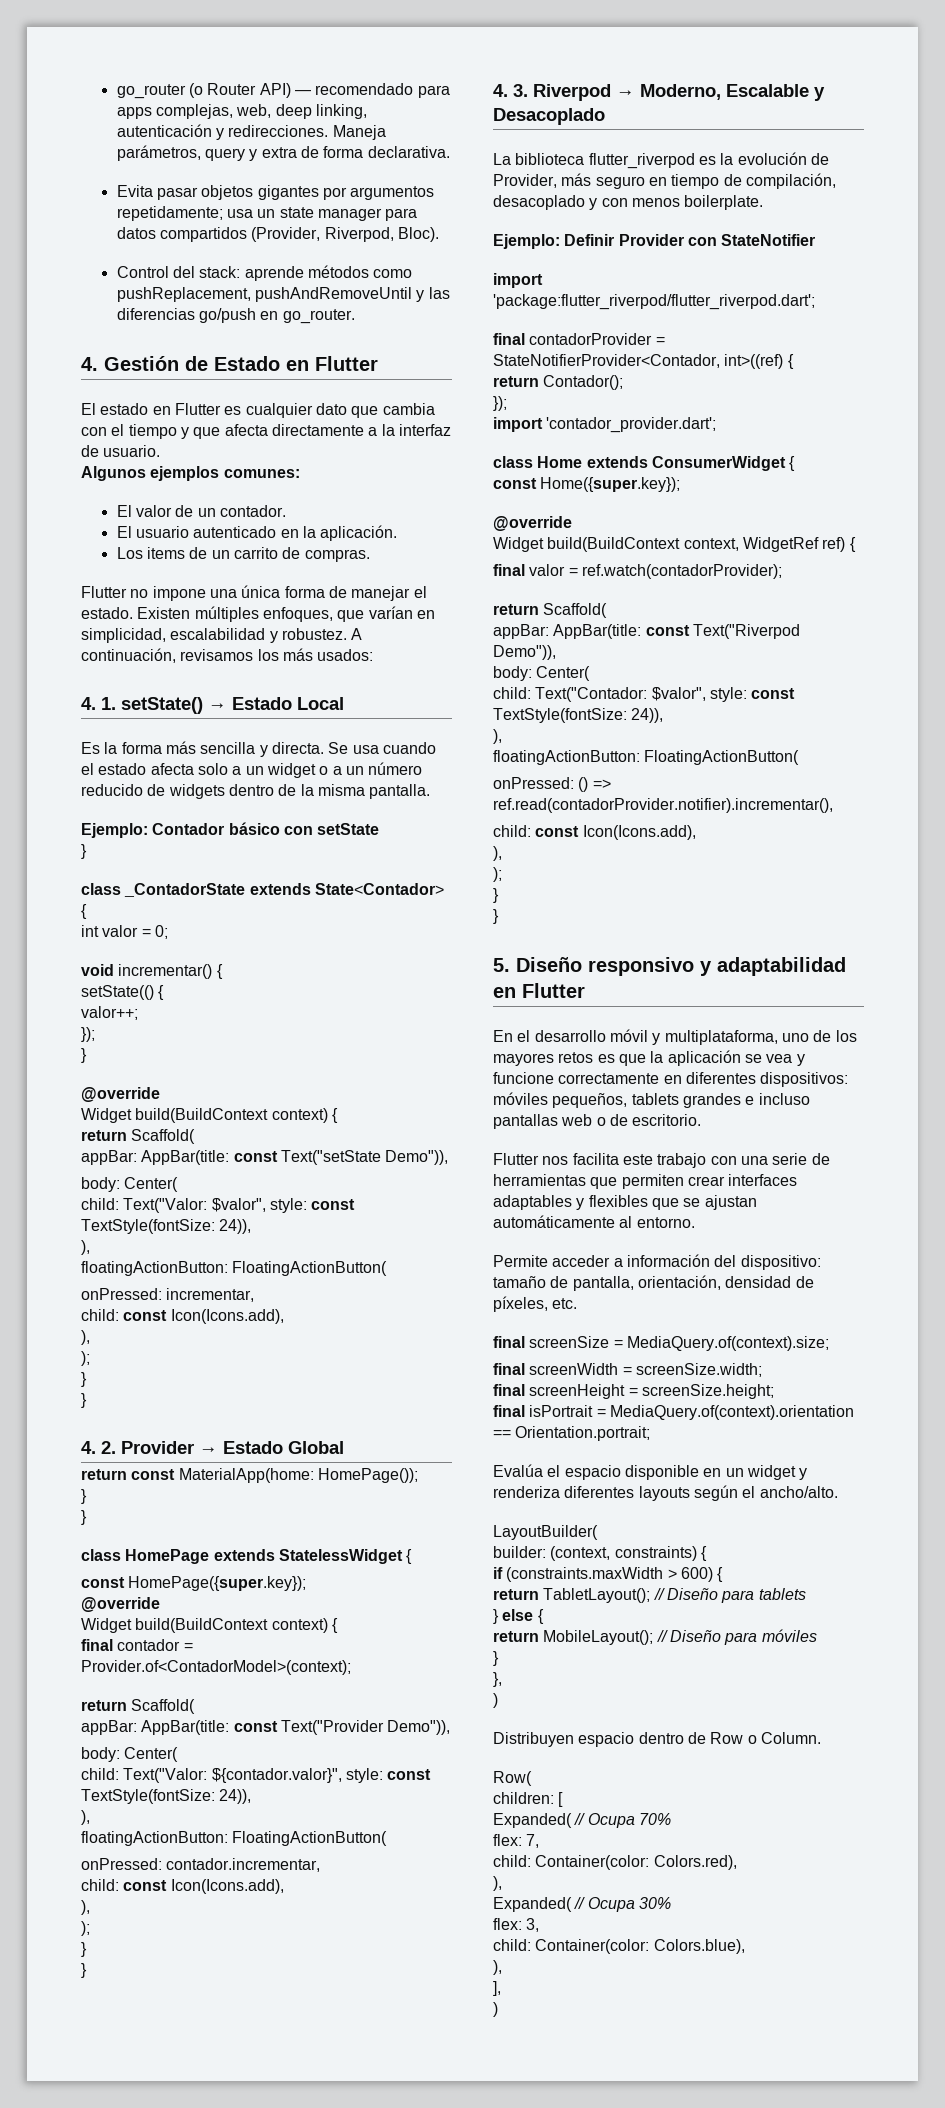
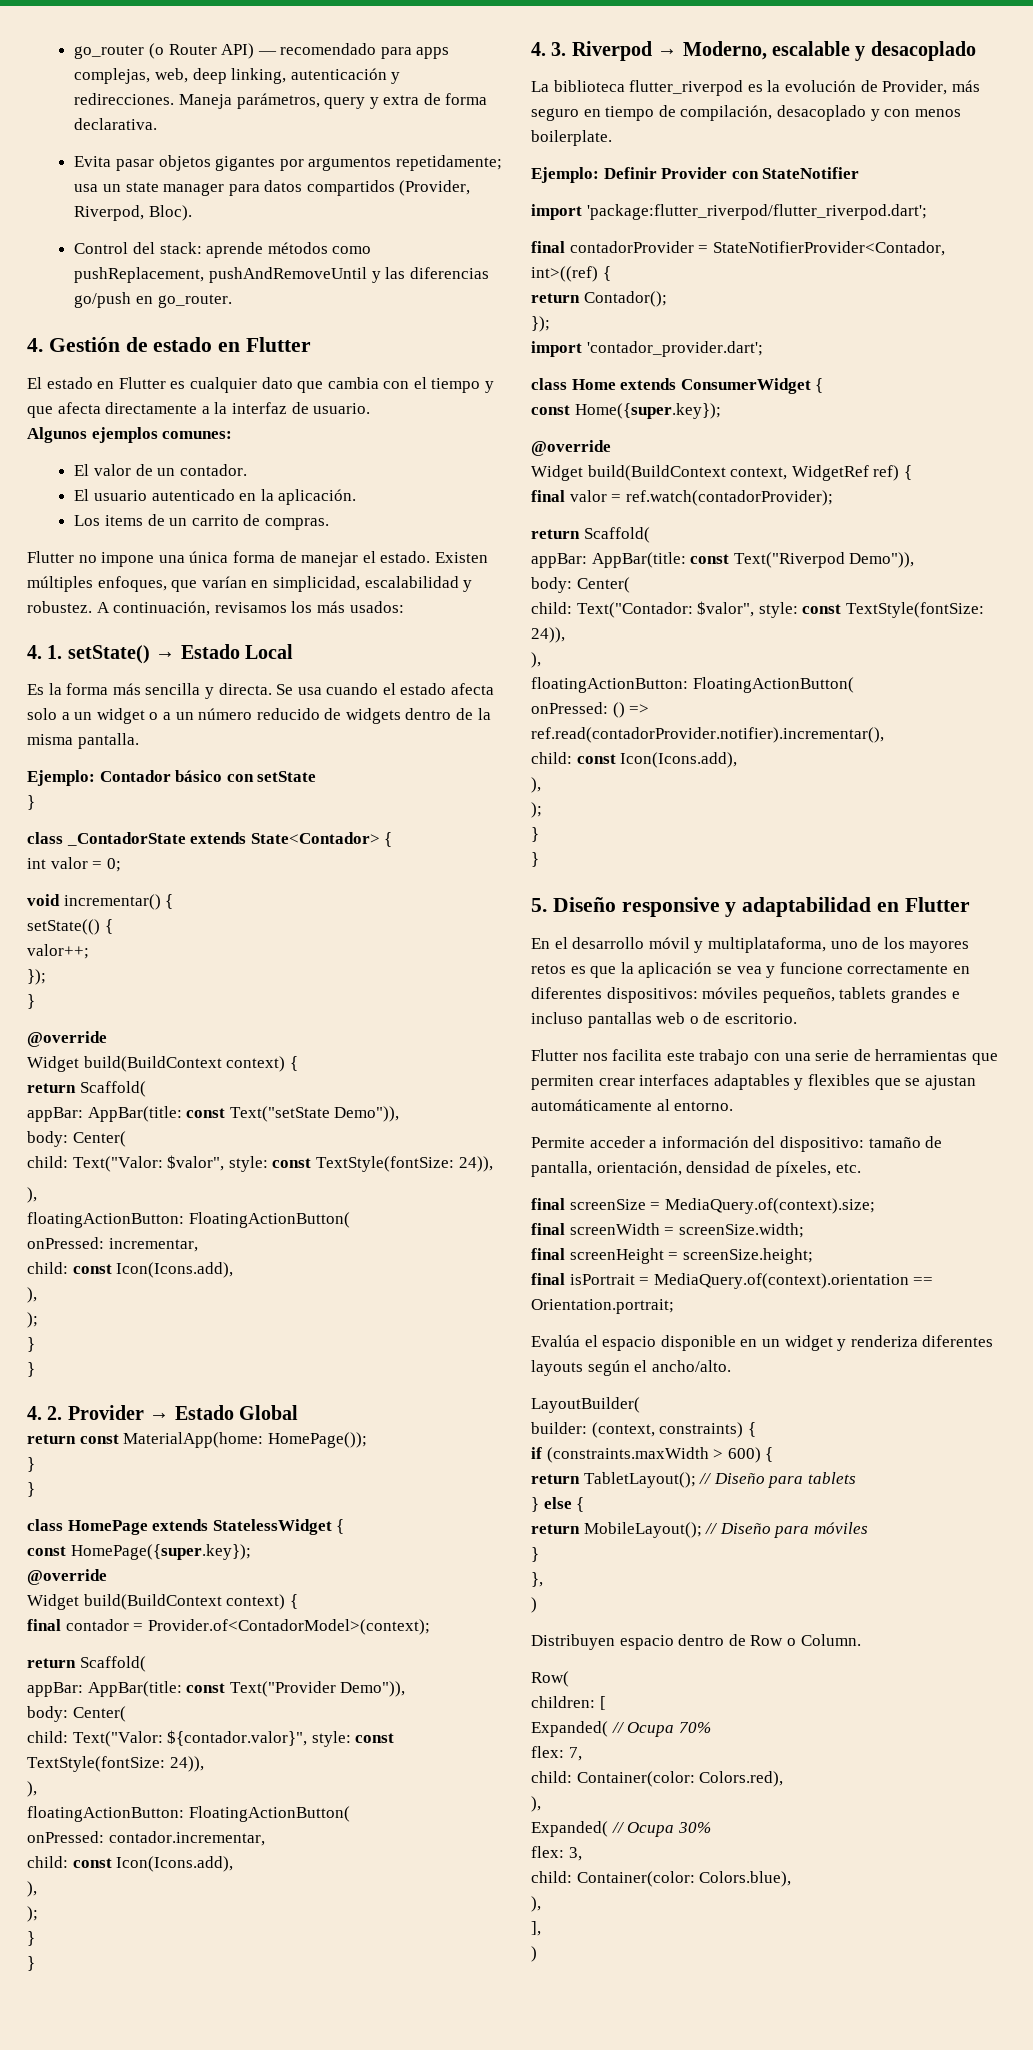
[214,356,280,371] Estado -> [153,337,213,352] estado
[726,84,825,101] [493,108,605,125] Escalable y Desacoplado -> [772,41,976,61] escalable y desacoplado
[588,957,694,976] responsivo -> [621,897,720,917] responsive

